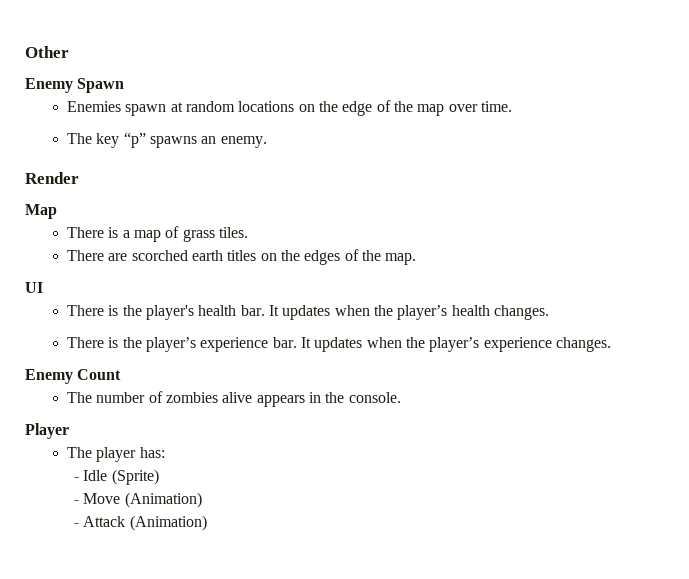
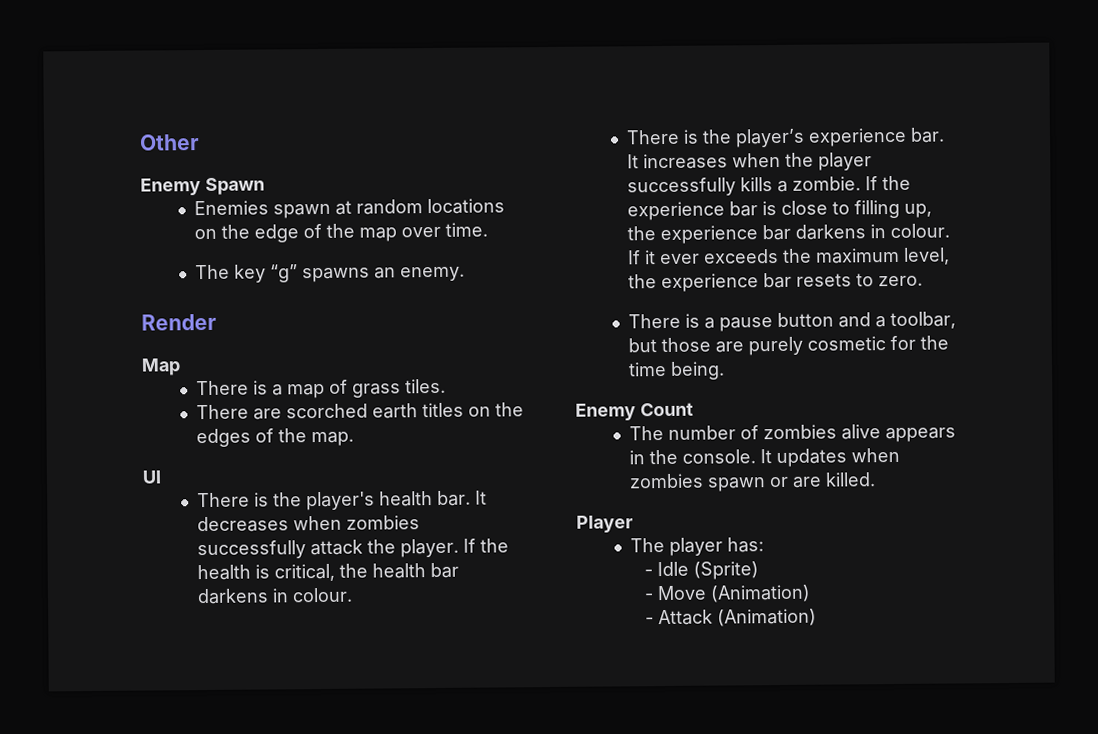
[123,132,146,148] “p” -> [269,264,298,283] “g”
[282,305,549,320] updates when the player’s health changes. -> [196,515,420,533] [196,538,509,560] [196,562,459,582] [196,587,353,605] decreases when zombies successfully attack the player. If the health is critical, the health bar darkens in colour.
[314,337,611,352] updates when the player’s experience changes. -> [642,152,872,171] [626,175,911,197] [626,199,932,221] [626,223,950,245] [626,247,950,265] [627,272,923,293] [627,311,956,332] [627,335,949,356] [627,361,725,380] increases when the player successfully kills a zombie. If the experience bar is close to filling up, the experience bar darkens in colour. If it ever exceeds the maximum level, the experience bar resets to zero. // There is a pause button and a toolbar, but those are purely cosmetic for the time being.
(401, 397) none -> [759,447,900,468] [628,472,876,492] It updates when zombies spawn or are killed.

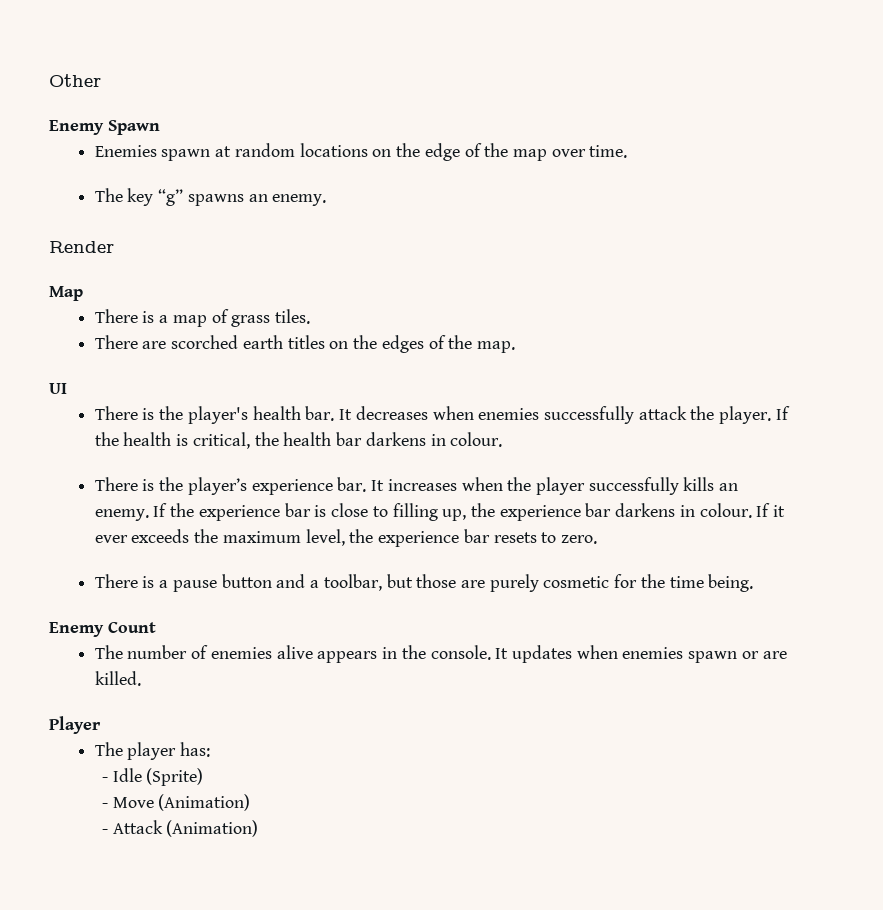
[345,515,420,530] zombies -> [478,408,540,420] enemies
[776,176,861,193] a zombie. -> [719,483,739,491] [94,509,149,521] an enemy.
[762,424,837,440] zombies -> [210,647,272,659] enemies
[628,473,704,489] zombies -> [622,647,684,659] enemies

